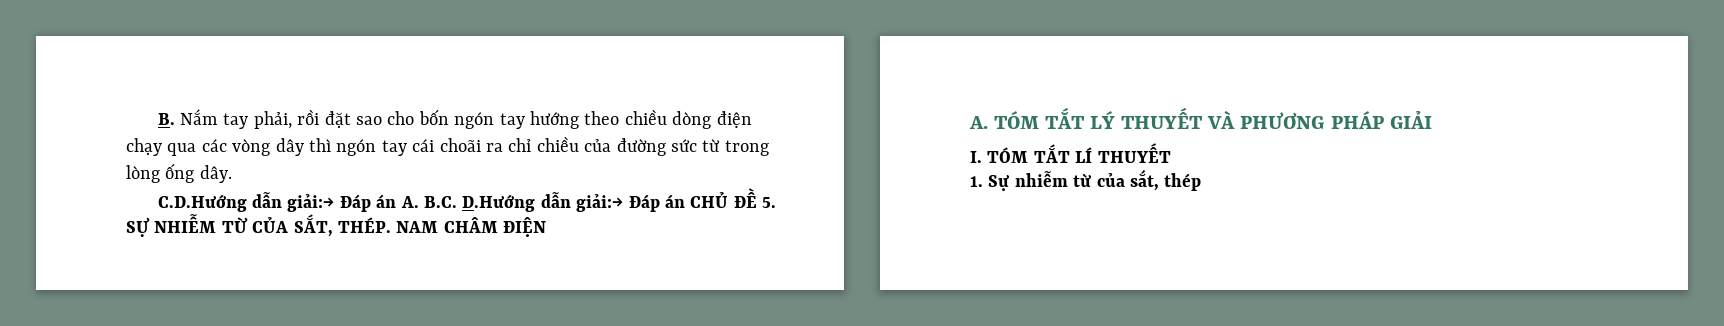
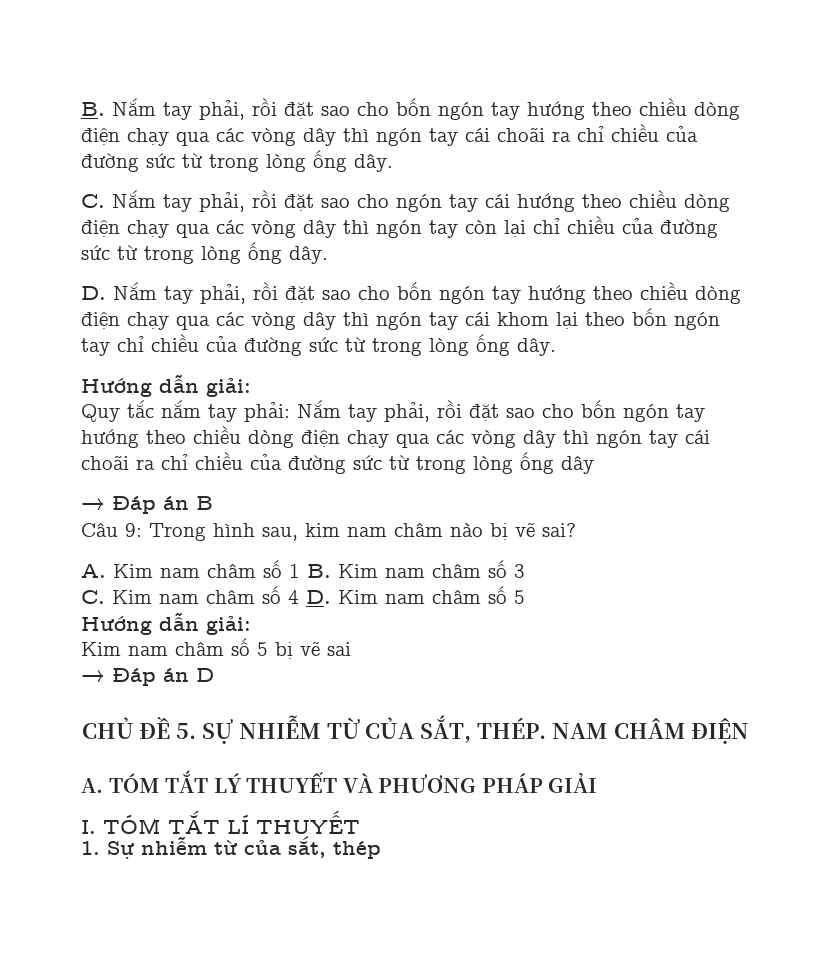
[157,192,685,212] C.D.Hướng dẫn giải:→ Đáp án A. B.C. D.Hướng dẫn giải:→ Đáp án -> [81,190,730,212] [81,216,718,238] [81,242,328,264] [81,282,741,304] [81,308,720,330] [81,334,556,356] [81,374,251,397] [81,400,705,422] [81,426,710,448] [81,452,594,474] [81,496,213,514] [81,522,576,541] [81,560,525,578] [81,586,525,604] [81,612,251,635] [81,638,351,659] [81,668,214,686] C. Nắm tay phải, rồi đặt sao cho ngón tay cái hướng theo chiều dòng điện chạy qua các vòng dây thì ngón tay còn lại chỉ chiều của đường sức từ trong lòng ống dây. // D. Nắm tay phải, rồi đặt sao cho bốn ngón tay hướng theo chiều dòng điện chạy qua các vòng dây thì ngón tay cái khom lại theo bốn ngón tay chỉ chiều của đường sức từ trong lòng ống dây. // Hướng dẫn giải: // Quy tắc nắm tay phải: Nắm tay phải, rồi đặt sao cho bốn ngón tay hướng theo chiều dòng điện chạy qua các vòng dây thì ngón tay cái choãi ra chỉ chiều của đường sức từ trong lòng ống dây // → Đáp án B // Câu 9: Trong hình sau, kim nam châm nào bị vẽ sai? // A. Kim nam châm số 1 B. Kim nam châm số 3 // C. Kim nam châm số 4 D. Kim nam châm số 5 // Hướng dẫn giải: // Kim nam châm số 5 bị vẽ sai // → Đáp án D //

